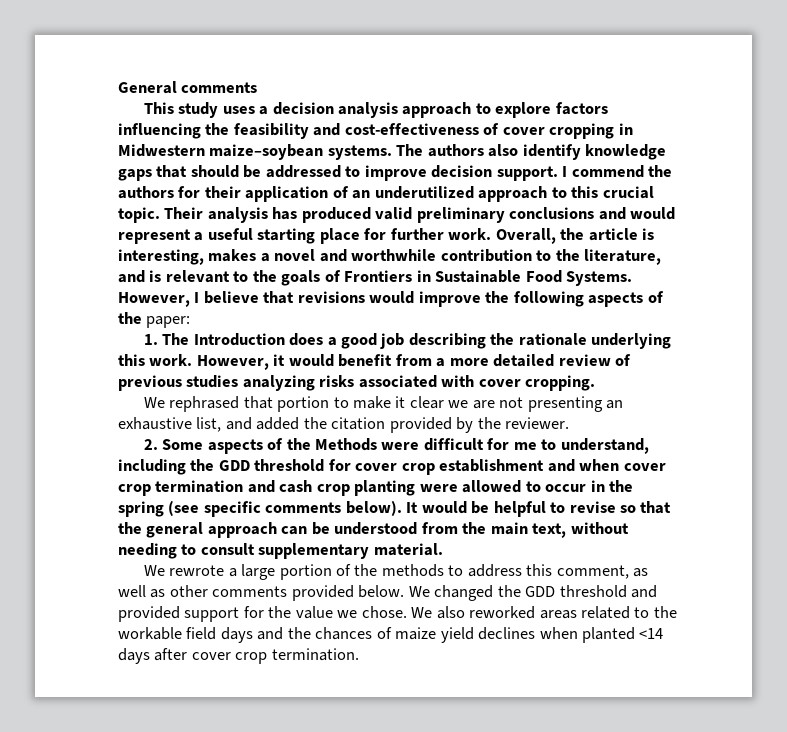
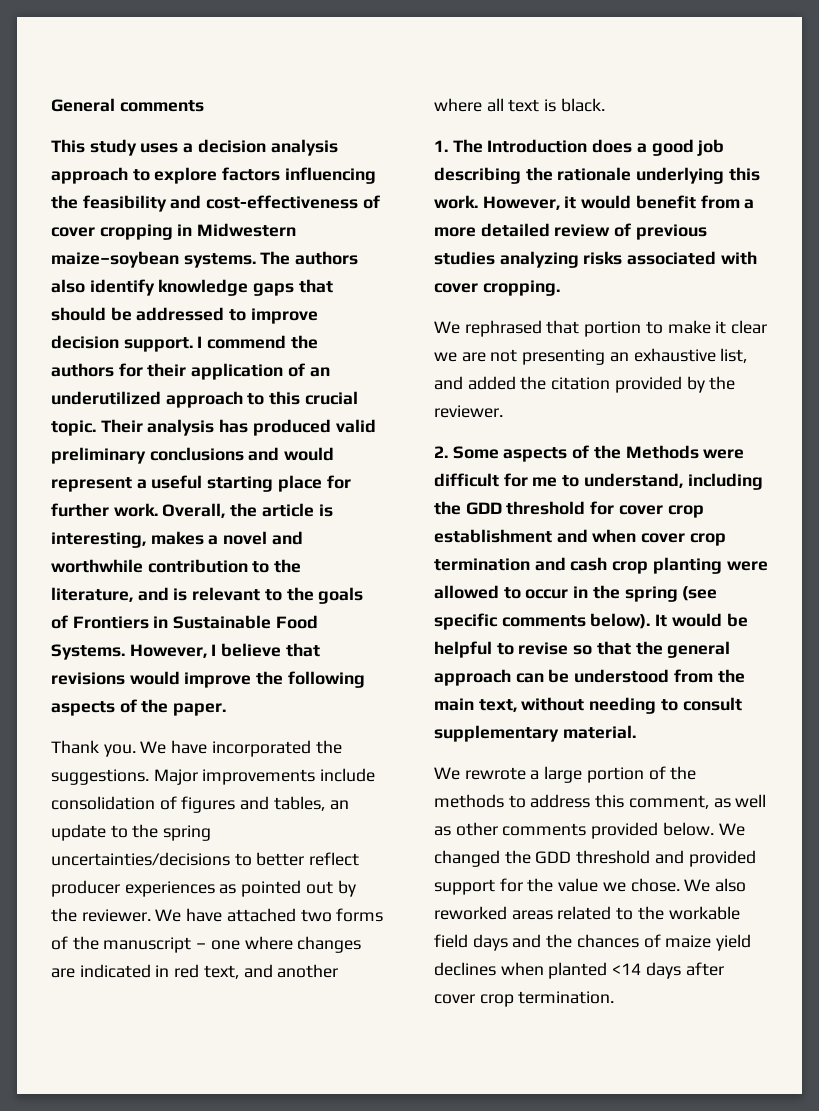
[146,316,191,328] paper: -> [173,703,227,716] [51,740,342,757] [51,768,376,785] [51,796,349,813] [51,824,212,841] [51,852,360,866] [51,880,356,897] [51,908,384,922] [51,936,362,953] [51,964,339,979] [434,98,605,112] paper. // Thank you. We have incorporated the suggestions. Major improvements include consolidation of figures and tables, an update to the spring uncertainties/decisions to better reflect producer experiences as pointed out by the reviewer. We have attached two forms of the manuscript – one where changes are indicated in red text, and another where all text is black.

